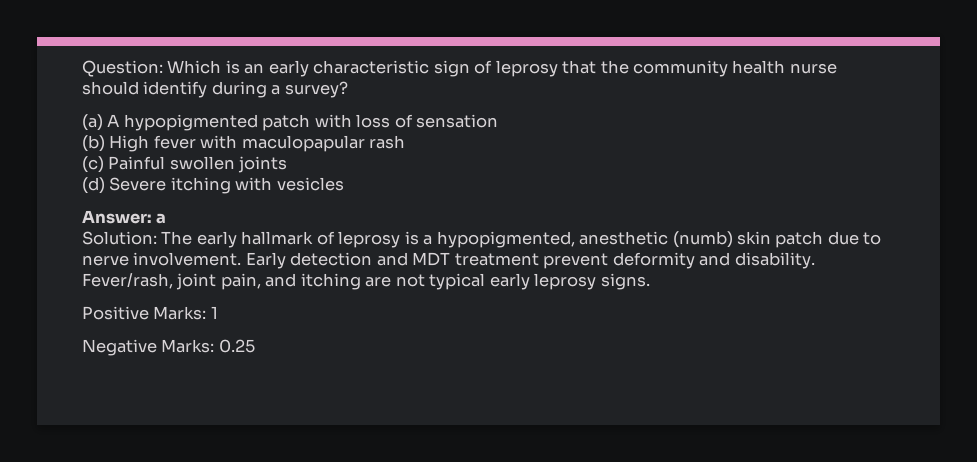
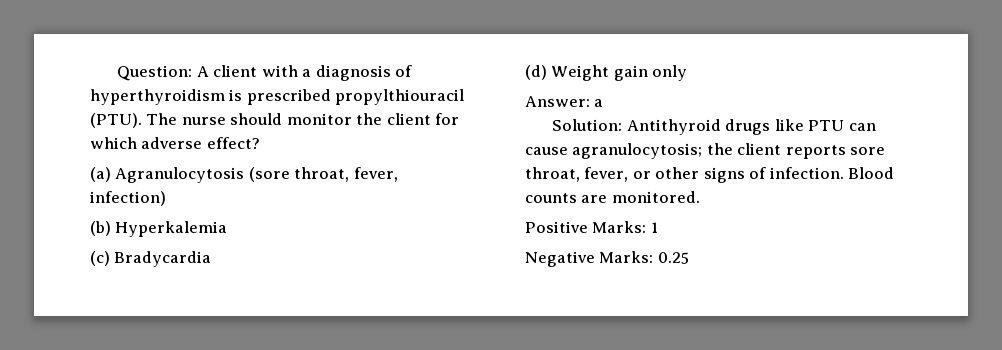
[167,60,837,77] [82,81,348,98] [82,114,499,131] [82,135,406,152] [82,156,288,173] [82,177,344,194] [82,210,167,224] [82,231,882,248] [82,252,815,269] [82,273,650,290] Which is an early characteristic sign of leprosy that the community health nurse should identify during a survey? // (a) A hypopigmented patch with loss of sensation // (b) High fever with maculopapular rash // (c) Painful swollen joints // (d) Severe itching with vesicles // Answer: a // Solution: The early hallmark of leprosy is a hypopigmented, anesthetic (numb) skin patch due to nerve involvement. Early detection and MDT treatment prevent deformity and disability. Fever/rash, joint pain, and itching are not typical early leprosy signs. -> [196,65,413,81] [90,89,465,105] [90,113,460,128] [90,137,260,149] [90,167,398,183] [90,191,166,206] [90,221,228,237] [90,251,212,267] [525,65,688,81] [525,96,604,107] [552,119,876,135] [525,143,886,159] [525,167,895,183] [525,191,700,203] A client with a diagnosis of hyperthyroidism is prescribed propylthiouracil (PTU). The nurse should monitor the client for which adverse effect? // (a) Agranulocytosis (sore throat, fever, infection) // (b) Hyperkalemia // (c) Bradycardia // (d) Weight gain only // Answer: a // Solution: Antithyroid drugs like PTU can cause agranulocytosis; the client reports sore throat, fever, or other signs of infection. Blood counts are monitored.

